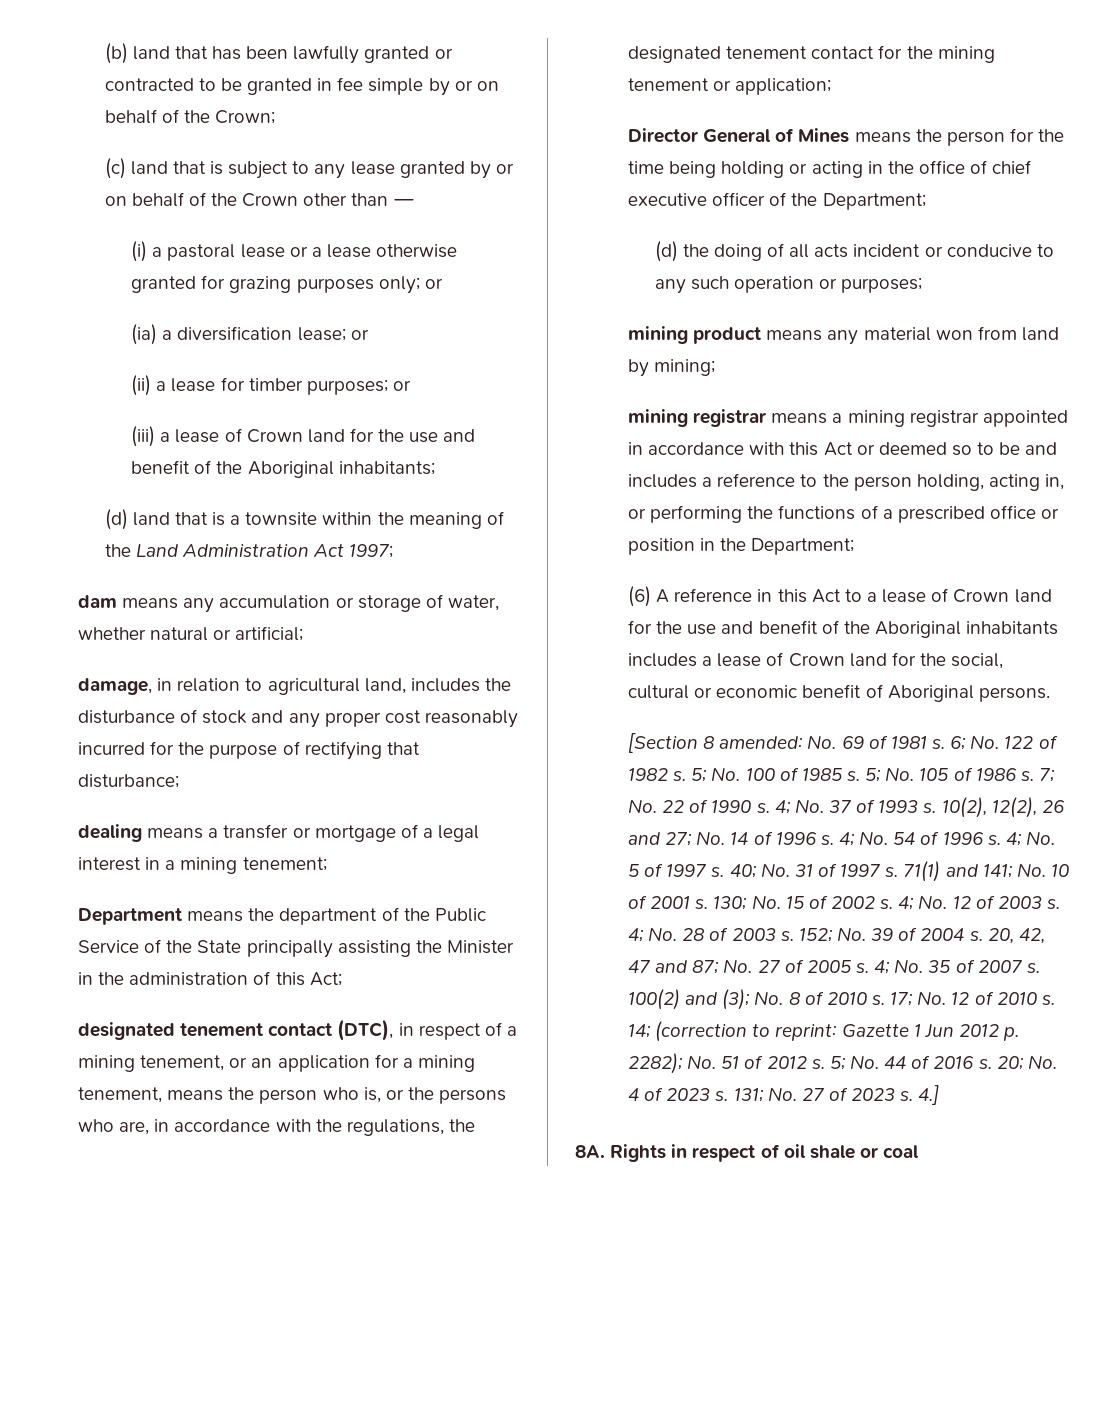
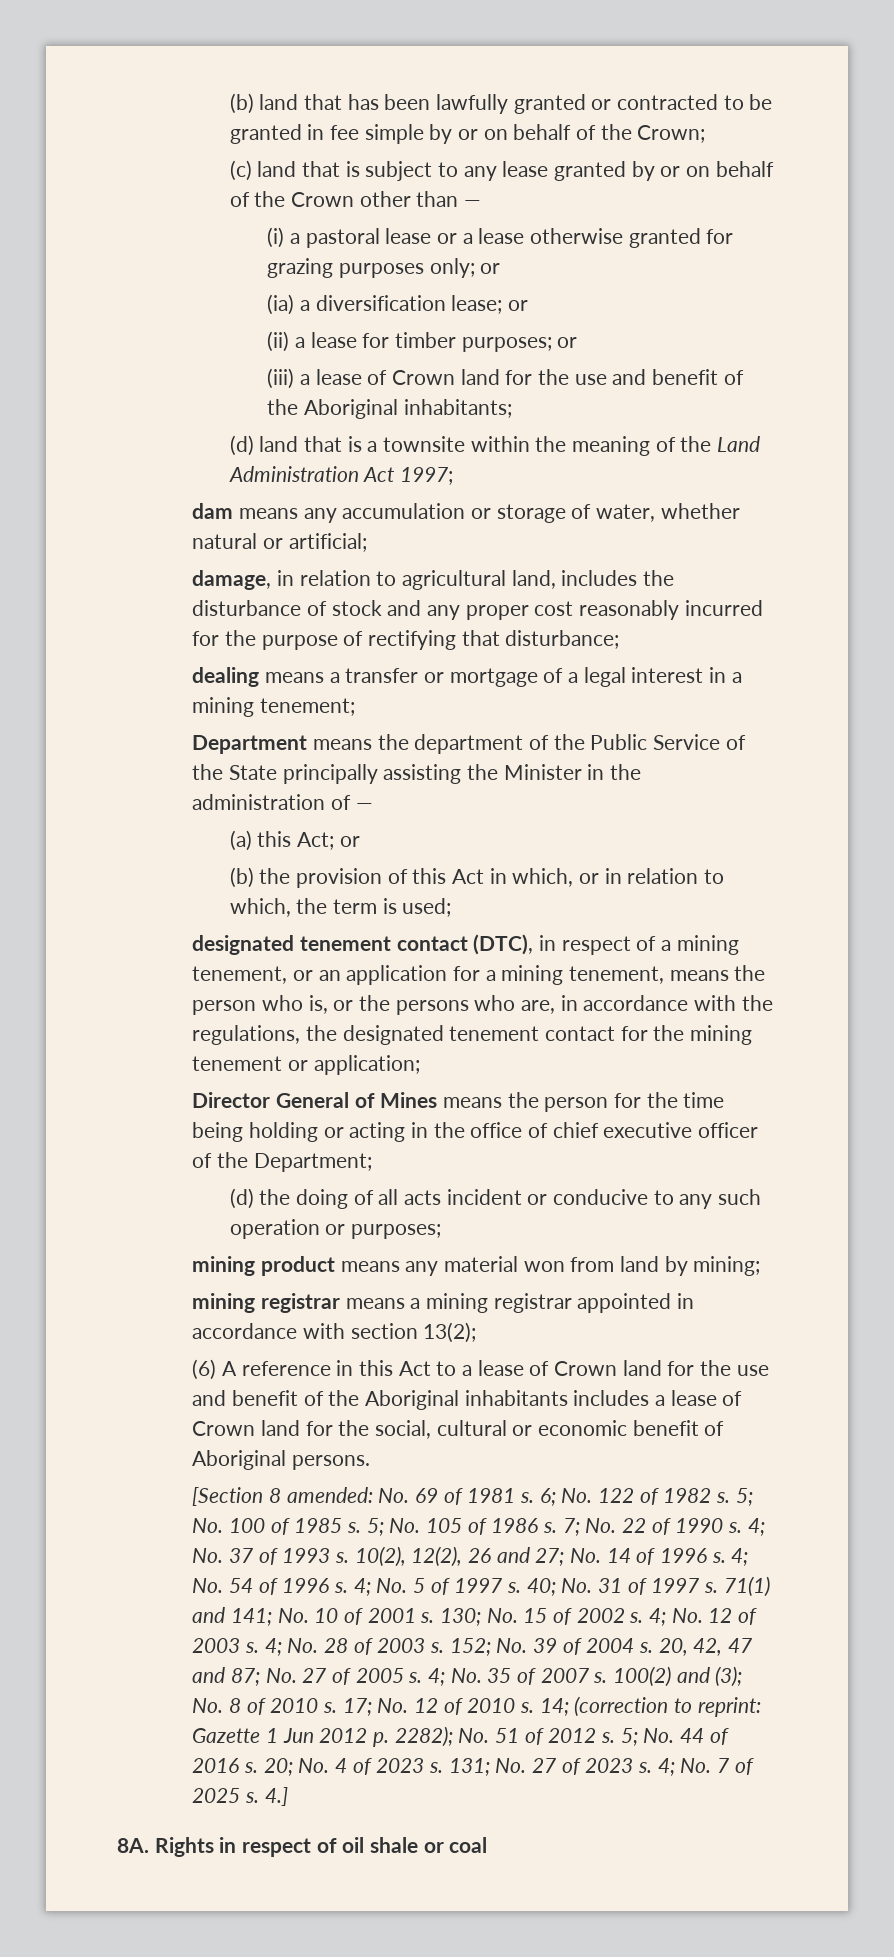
(271, 978) none -> [355,803,373,810] [229,830,252,851] — // (a)
(342, 979) none -> [339,836,360,847] [229,867,725,888] [229,898,452,917] or // (b) the provision of this Act in which, or in relation to which, the term is used;
[789,442,1058,456] [628,473,1065,491] [628,505,1060,523] [628,538,855,555] this Act or deemed so to be and includes a reference to the person holding, acting in, or performing the functions of a prescribed office or position in the Department; -> [350,1322,477,1343] section 13(2);
(914, 1096) none -> [657,1758,754,1776] [192,1788,259,1803] 4; No. 7 of 2025 s.

